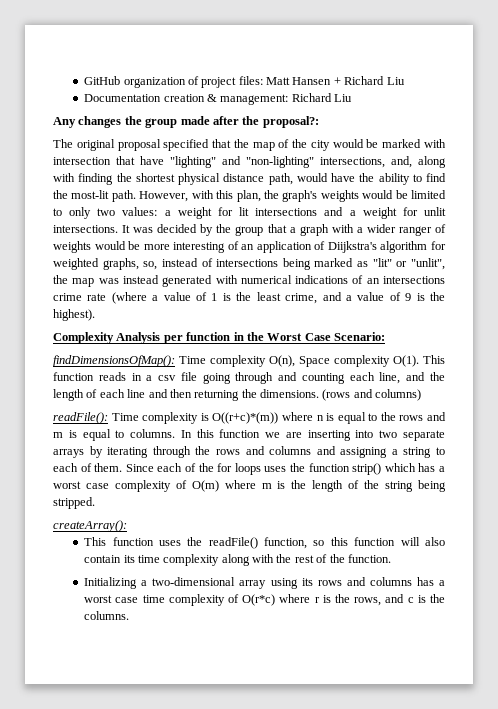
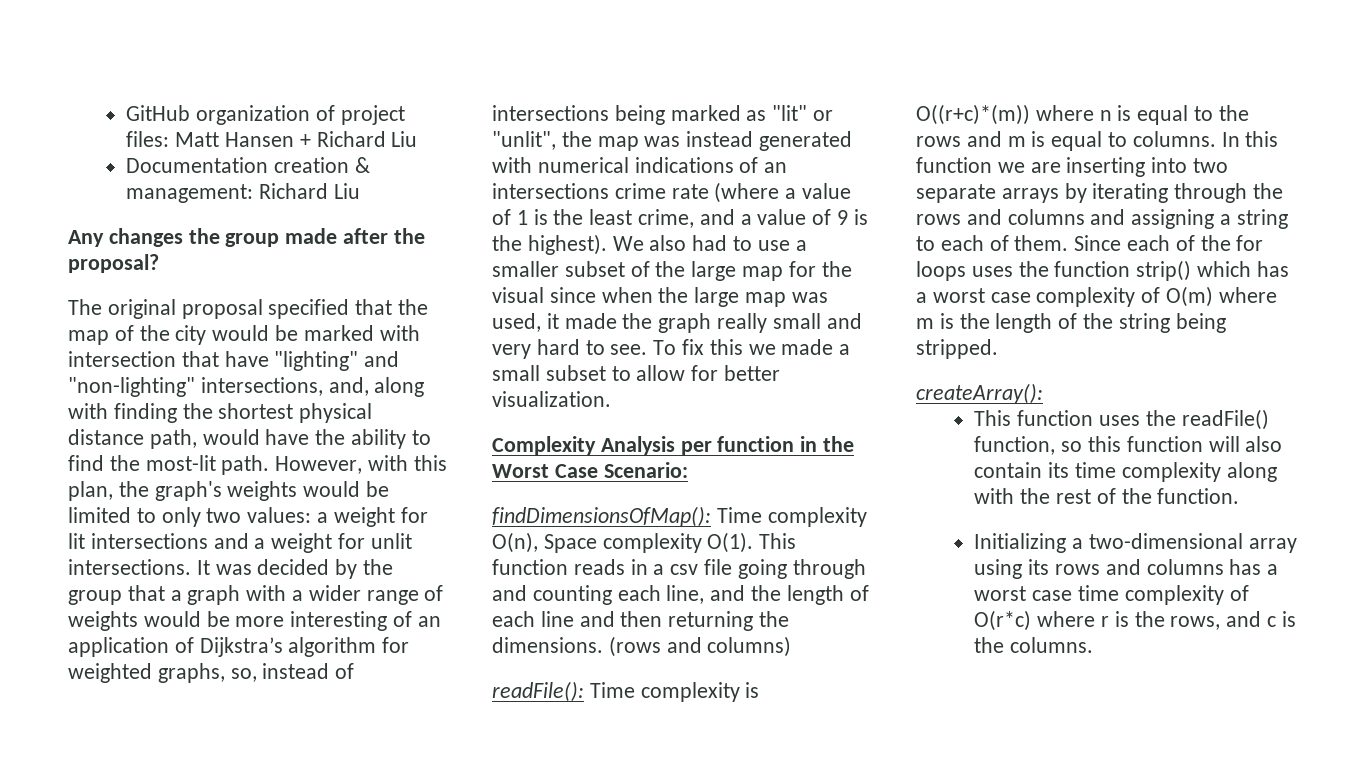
[262,116,319,128] proposal?: -> [68,254,159,273] proposal?
[398,226,432,236] ranger -> [366,590,419,605] range
[327,241,377,253] Diijkstra's -> [199,637,283,657] Dijkstra’s
(95, 315) none -> [612,235,807,251] [492,261,852,281] [492,287,828,307] [492,313,862,333] [492,339,851,359] [492,365,781,381] [492,391,611,407] We also had to use a smaller subset of the large map for the visual since when the large map was used, it made the graph really small and very hard to see. To fix this we made a small subset to allow for better visualization.

